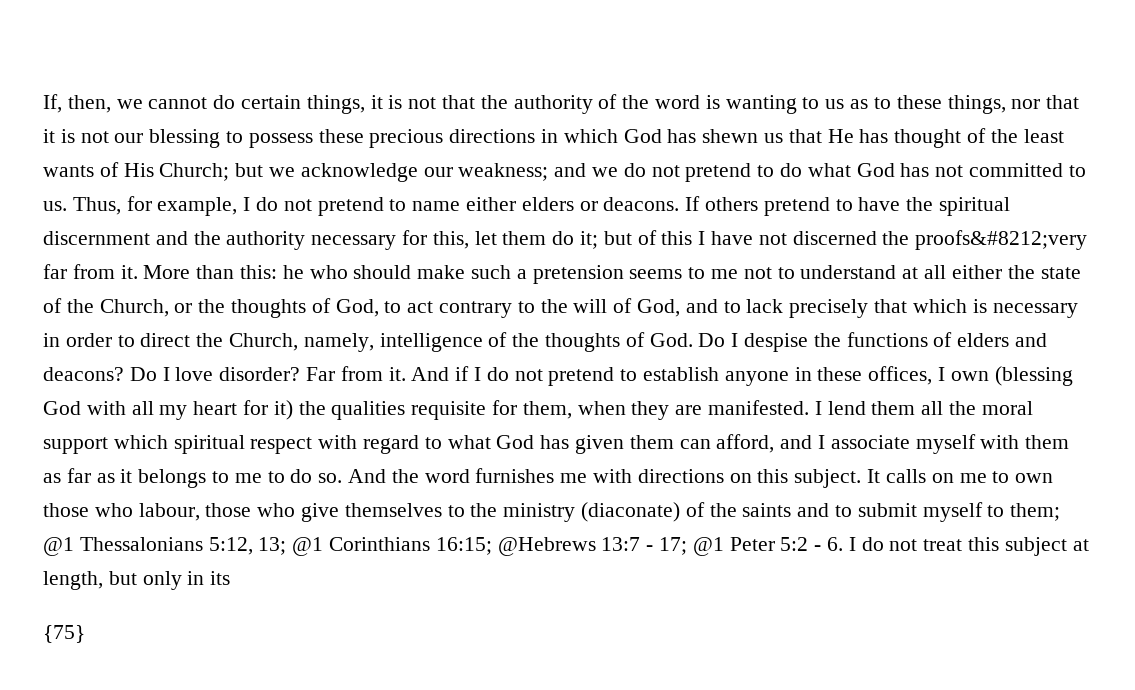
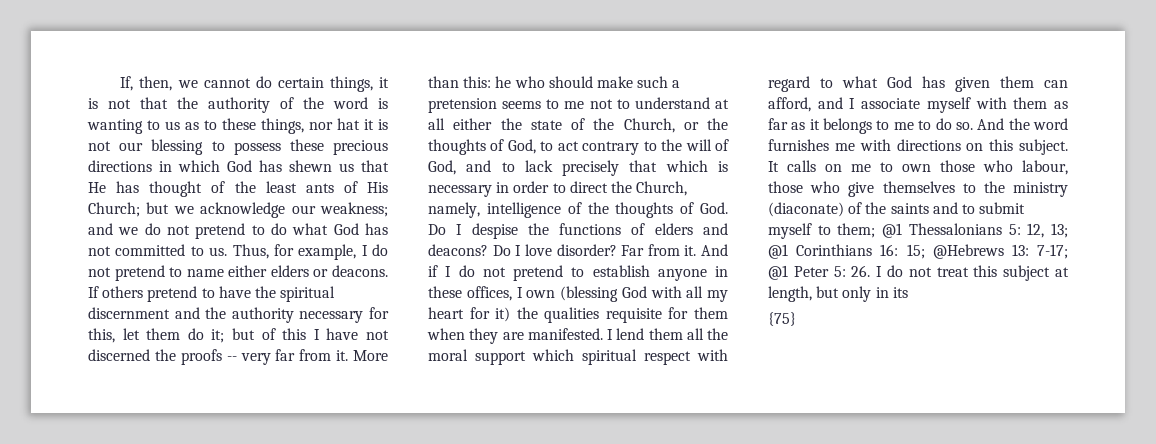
[1046,95,1080,109] that -> [337,118,360,130] hat
[43,165,94,177] wants -> [305,183,334,193] ants
[915,230,1088,250] proofs&#8212;very -> [180,349,271,365] proofs -- very
[522,401,572,419] them, -> [694,307,728,319] them
[208,537,253,555] 5:12, -> [1008,223,1045,238] 5: 12,
[435,537,844,556] 16:15; @Hebrews 13:7 - 17; @1 Peter 5:2 - 6. -> [880,244,1068,259] [768,265,871,280] 16: 15; @Hebrews 13: 7-17; @1 Peter 5: 26.

